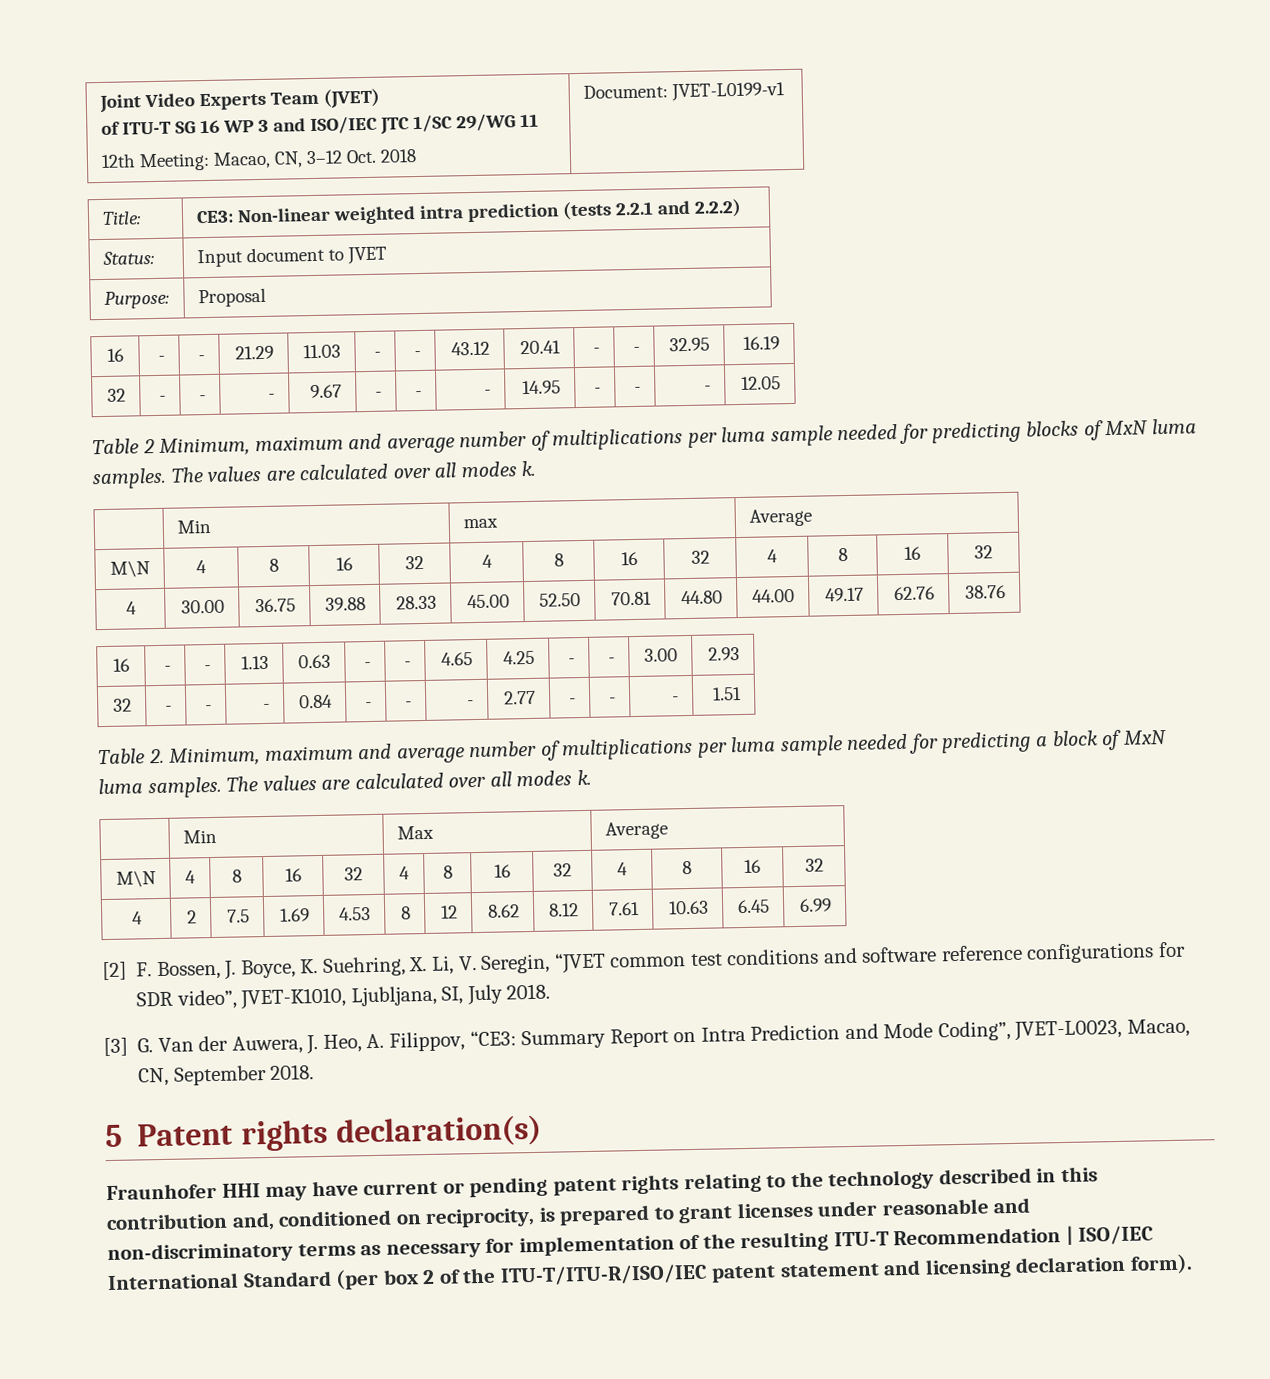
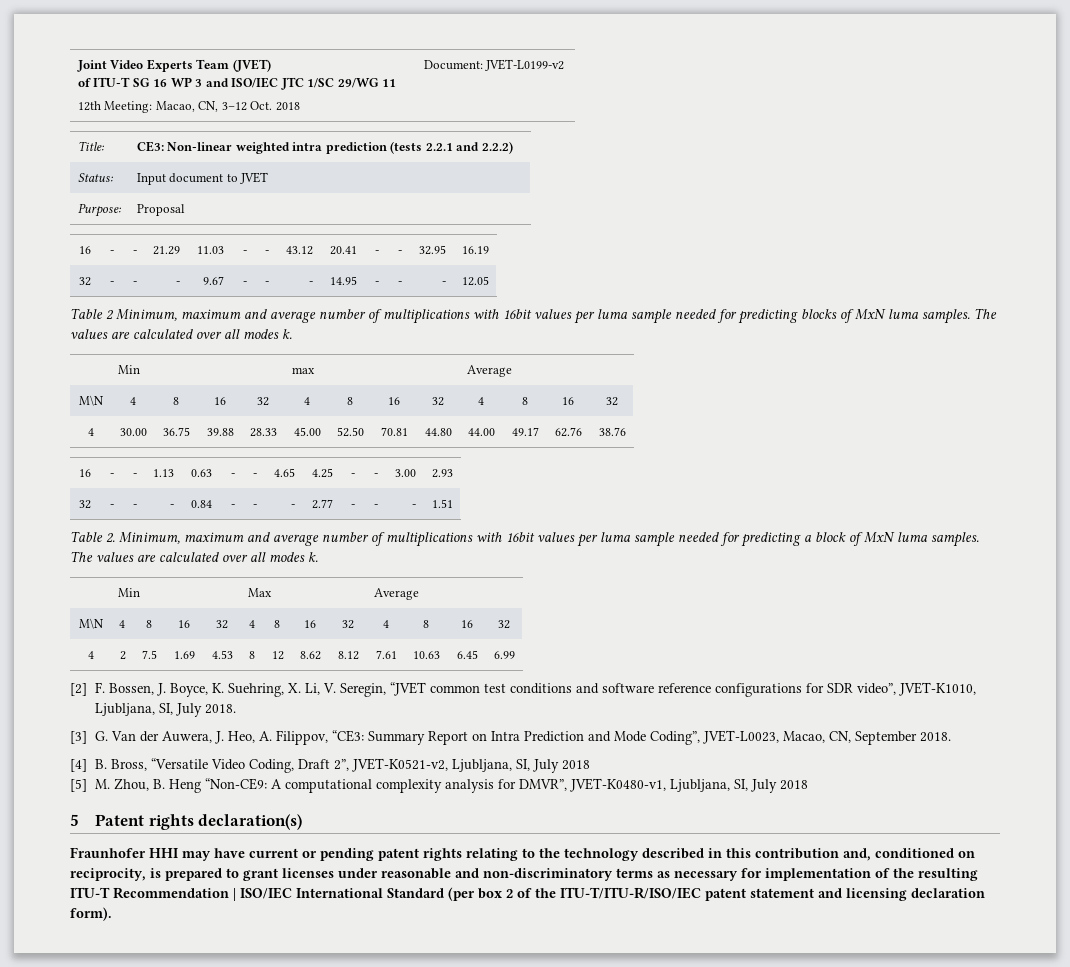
[670,82,785,102] JVET-L0199-v1 -> [485,59,565,71] JVET-L0199-v2
(684, 439) none -> [473,309,572,319] with 16bit values
(694, 749) none -> [476,532,575,542] with 16bit values
(315, 1072) none -> [70,758,591,773] [70,778,809,793] // [4] B. Bross, “Versatile Video Coding, Draft 2”, JVET-K0521-v2, Ljubljana, SI, July 2018 // [5] M. Zhou, B. Heng “Non-CE9: A computational complexity analysis for DMVR”, JVET-K0480-v1, Ljubljana, SI, July 2018

